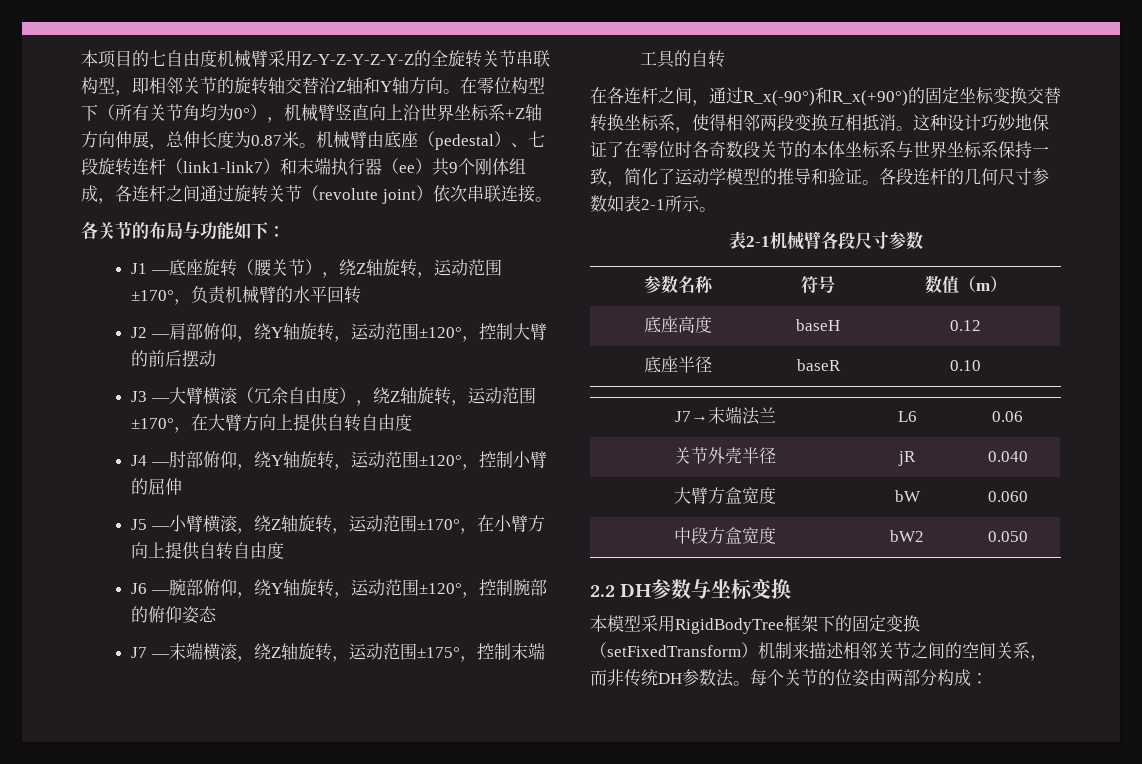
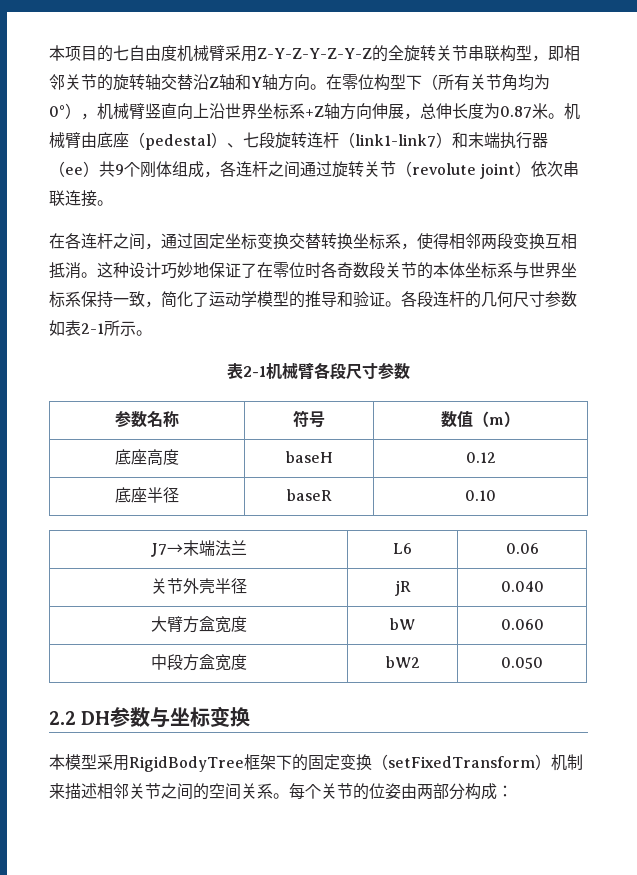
[81,221,285,240] [131,259,502,278] [131,286,362,305] [131,323,547,342] [131,350,217,368] [131,387,536,406] [131,414,413,433] [131,451,547,470] [131,478,183,495] [131,515,545,534] [131,542,285,560] [131,579,547,598] [131,606,218,624] [131,642,545,662] [640,50,726,68] // 各关节的布局与功能如下： // J1 —底座旋转（腰关节），绕Z轴旋转，运动范围±170°，负责机械臂的水平回转 // J2 —肩部俯仰，绕Y轴旋转，运动范围±120°，控制大臂的前后摆动 // J3 —大臂横滚（冗余自由度），绕Z轴旋转，运动范围±170°，在大臂方向上提供自转自由度 // J4 —肘部俯仰，绕Y轴旋转，运动范围±120°，控制小臂的屈伸 // J5 —小臂横滚，绕Z轴旋转，运动范围±170°，在小臂方向上提供自转自由度 // J6 —腕部俯仰，绕Y轴旋转，运动范围±120°，控制腕部的俯仰姿态 // J7 —末端横滚，绕Z轴旋转，运动范围±175°，控制末端工具的自转 -> (113, 203) none
[743,87,925,106] R_x(-90°)和R_x(+90°)的 -> (193, 241) none
[1030,655,1047,661] [590,669,734,687] ，而非传统DH参数法 -> (273, 791) none

